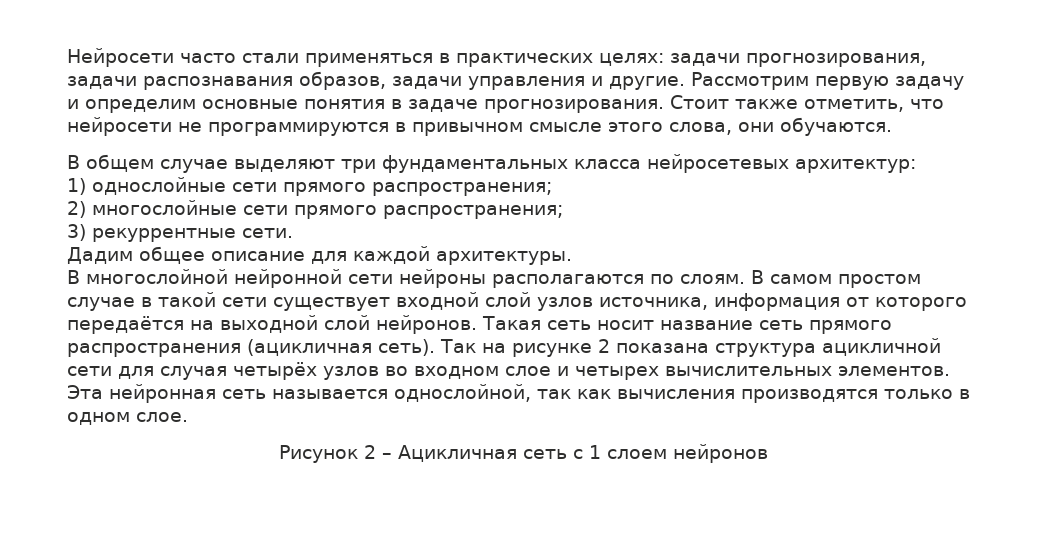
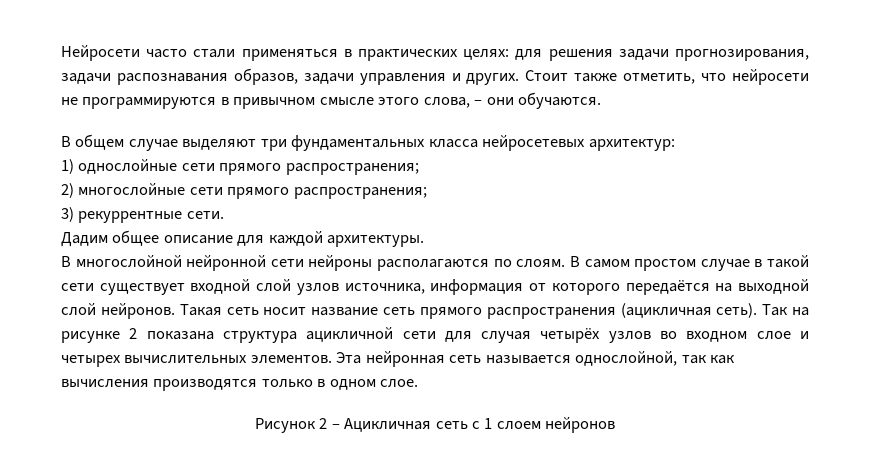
(664, 59) none -> [515,49,613,61] для решения
[609,72,964,90] [67,99,664,113] другие. Рассмотрим первую задачу и определим основные понятия в задаче прогнозирования. -> [466,73,520,85] других.
(732, 128) none -> [474,100,483,105] –

